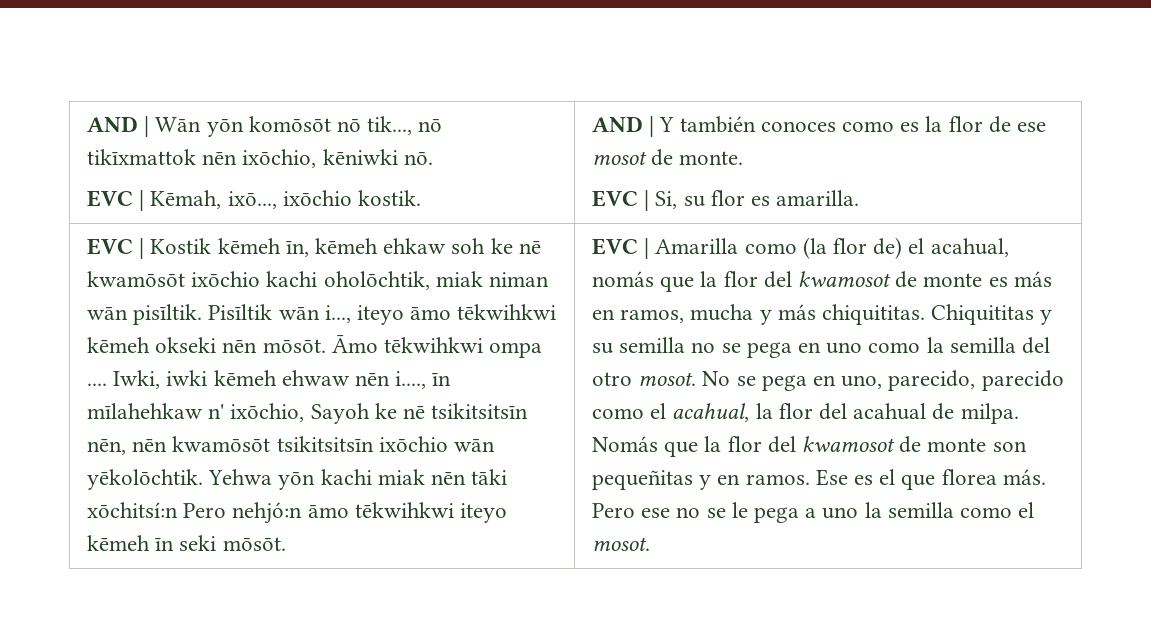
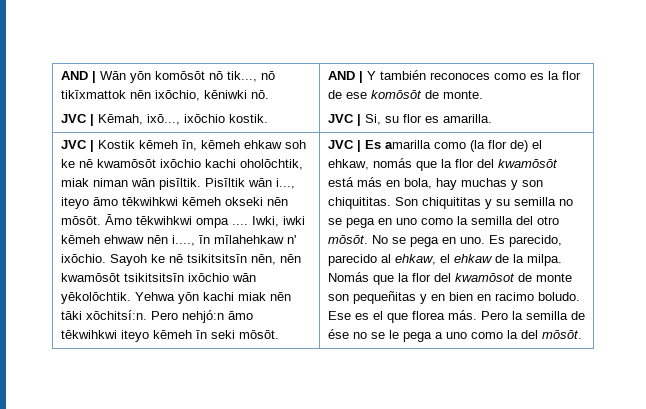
[86,190,133,207] EVC -> [60,114,87,123] JVC
[760,121,836,132] conoces -> [429,72,490,80] reconoces
[591,151,647,165] mosot -> [370,90,422,99] komōsōt
[591,190,638,207] EVC -> [327,114,354,123] JVC
[86,238,133,255] EVC -> [60,140,87,149] JVC
[230,403,305,422] ixōchio, -> [60,254,106,263] ixōchio.
[86,502,178,518] xōchitsí:n -> [85,310,147,320] xōchitsí:n.
[591,238,739,259] EVC | Amarilla -> [327,140,431,152] JVC | Es amarilla
[930,238,1009,257] acahual, -> [327,159,369,170] ehkaw,
[798,271,1052,288] [591,304,1035,325] kwamosot de monte es más en ramos, mucha y más chiquititas. Chiquititas -> [497,159,558,168] [327,177,543,190] [327,197,481,209] kwamōsōt está más en bola, hay muchas y son chiquititas. Son chiquititas
[638,372,697,386] mosot. -> [327,235,368,244] mōsōt.
[841,370,1064,391] [591,403,955,422] uno, parecido, parecido como el acahual, la flor del acahual de -> [459,235,562,247] [327,254,524,266] uno. Es parecido, parecido al ehkaw, el ehkaw de la
[802,436,896,452] kwamosot -> [454,273,515,282] kwamōsot
[745,474,810,485] ramos. -> [448,292,580,301] bien en racimo boludo.
[641,508,671,518] ese -> [511,311,585,320] [327,329,349,339] la semilla de ése
[864,502,1035,518] [591,537,650,551] la semilla como el mosot. -> [470,330,582,339] como la del mōsōt.

